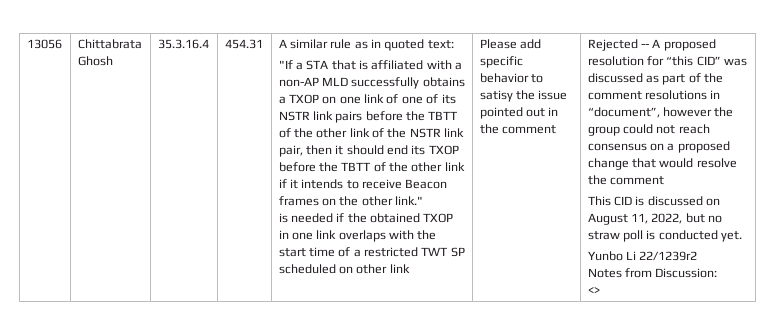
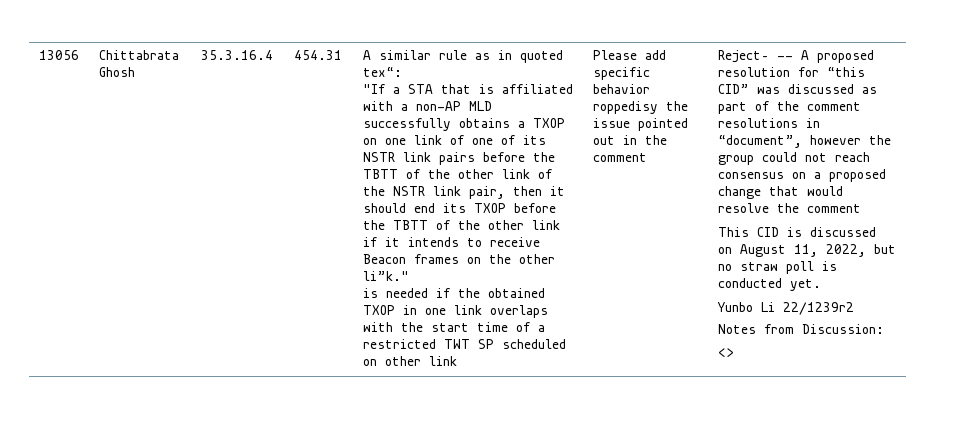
[427,40,454,49] text: -> [362,67,402,77] tex“:
[395,196,424,205] link." -> [362,271,409,281] li”k."
[530,74,543,83] [479,90,513,102] to satisy -> [592,101,658,114] roppedisy
[587,39,638,51] Rejected -> [717,50,769,63] Reject–

